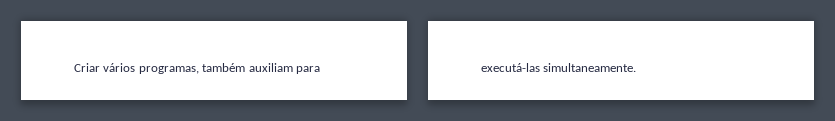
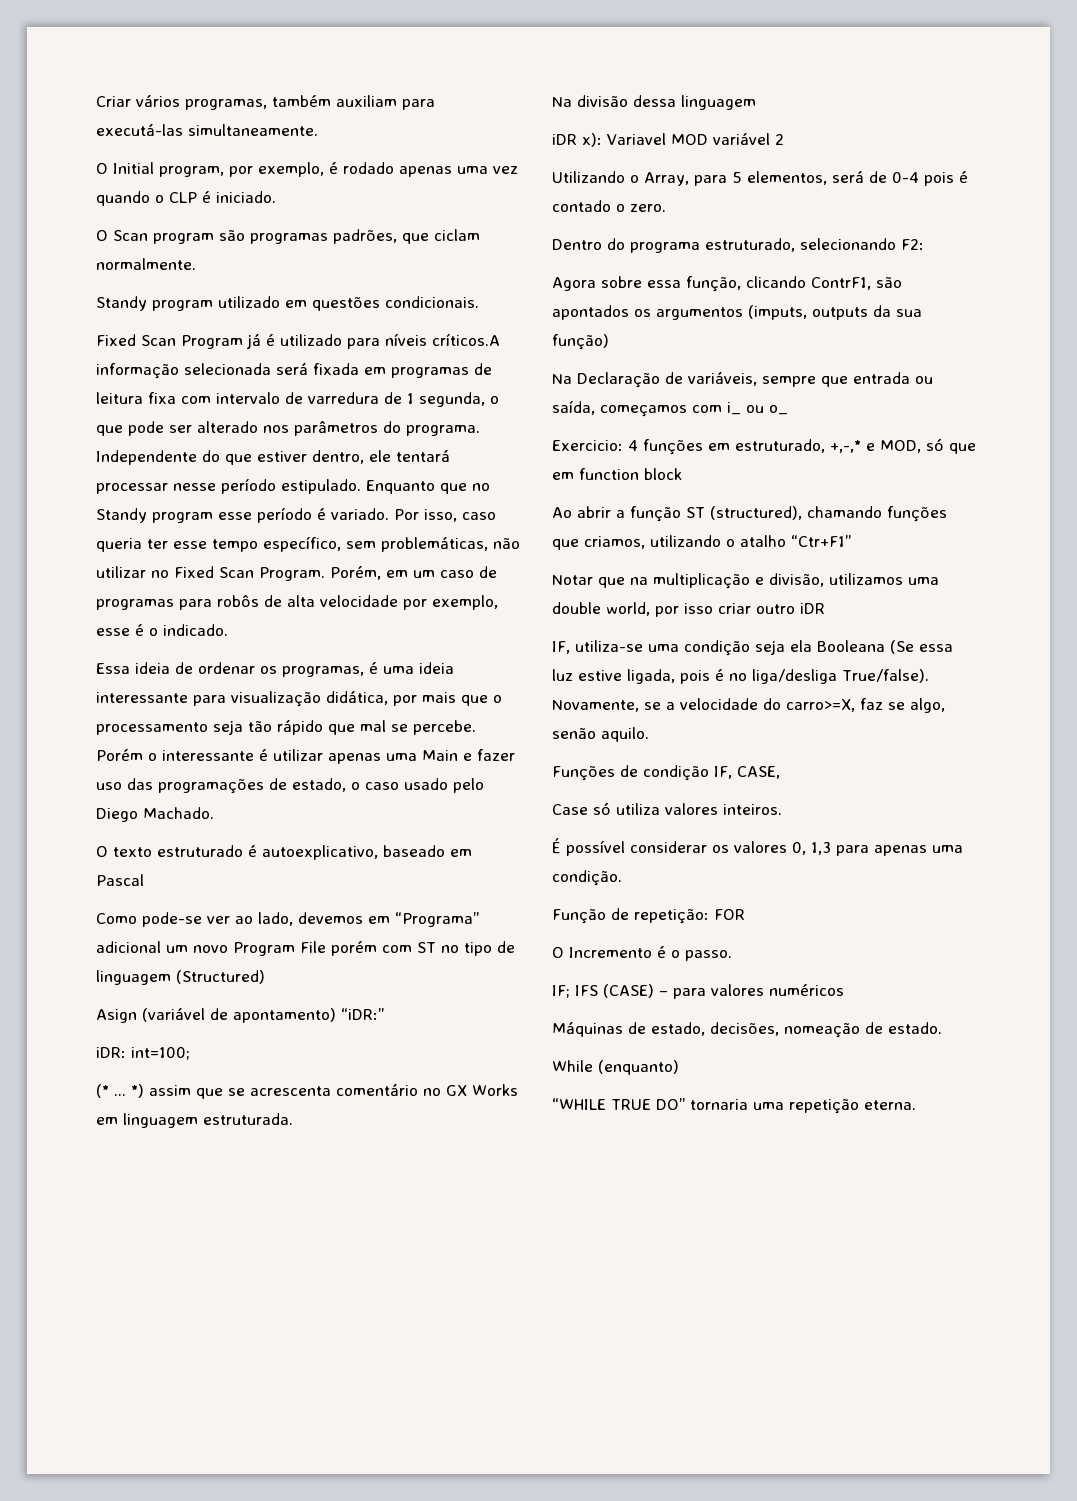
(637, 67) none -> [96,162,518,177] [96,191,276,206] [96,229,480,244] [96,258,196,270] [96,296,479,311] [96,333,500,349] [96,363,492,379] [96,392,499,407] [96,421,480,436] [96,450,450,465] [96,478,490,494] [96,507,496,523] [96,536,520,552] [96,566,497,581] [96,595,498,610] [96,624,228,636] [96,662,454,677] [96,691,502,707] [96,720,476,735] [96,749,515,764] [96,778,484,794] [96,807,214,822] [96,845,472,860] [96,874,144,886] [96,912,479,927] [96,941,515,956] [96,970,265,985] [96,1008,384,1023] [96,1047,190,1060] [96,1084,518,1099] [96,1113,293,1128] [552,95,756,110] [552,133,784,147] [552,171,968,186] [552,200,666,212] [552,238,924,253] [552,276,902,292] [552,305,922,320] [552,334,609,350] [552,372,933,388] [552,400,788,417] [552,438,976,455] [552,468,682,480] [552,506,947,522] [552,535,851,550] [552,573,939,589] [552,602,825,617] [552,640,953,656] [552,669,929,684] [552,698,945,713] [552,727,649,742] [552,765,780,781] [552,802,782,815] [552,838,963,856] [552,870,622,886] [552,908,745,924] [552,946,732,961] [552,984,844,999] [552,1022,942,1038] [552,1060,679,1075] [552,1098,916,1114] // O Initial program, por exemplo, é rodado apenas uma vez quando o CLP é iniciado. // O Scan program são programas padrões, que ciclam normalmente. // Standy program utilizado em questões condicionais. // Fixed Scan Program já é utilizado para níveis críticos.A informação selecionada será fixada em programas de leitura fixa com intervalo de varredura de 1 segunda, o que pode ser alterado nos parâmetros do programa. Independente do que estiver dentro, ele tentará processar nesse período estipulado. Enquanto que no Standy program esse período é variado. Por isso, caso queria ter esse tempo específico, sem problemáticas, não utilizar no Fixed Scan Program. Porém, em um caso de programas para robôs de alta velocidade por exemplo, esse é o indicado. // Essa ideia de ordenar os programas, é uma ideia interessante para visualização didática, por mais que o processamento seja tão rápido que mal se percebe. Porém o interessante é utilizar apenas uma Main e fazer uso das programações de estado, o caso usado pelo Diego Machado. // O texto estruturado é autoexplicativo, baseado em Pascal // Como pode-se ver ao lado, devemos em “Programa” adicional um novo Program File porém com ST no tipo de linguagem (Structured) // Asign (variável de apontamento) “iDR:” // iDR: int=100; // (* ... *) assim que se acrescenta comentário no GX Works em linguagem estruturada. // Na divisão dessa linguagem // iDR x): Variavel MOD variável 2 // Utilizando o Array, para 5 elementos, será de 0-4 pois é contado o zero. // Dentro do programa estruturado, selecionando F2: // Agora sobre essa função, clicando ContrF1, são apontados os argumentos (imputs, outputs da sua função) // Na Declaração de variáveis, sempre que entrada ou saída, começamos com i_ ou o_ // Exercicio: 4 funções em estruturado, +,-,* e MOD, só que em function block // Ao abrir a função ST (structured), chamando funções que criamos, utilizando o atalho “Ctr+F1” // Notar que na multiplicação e divisão, utilizamos uma double world, por isso criar outro iDR // IF, utiliza-se uma condição seja ela Booleana (Se essa luz estive ligada, pois é no liga/desliga True/false). Novamente, se a velocidade do carro>=X, faz se algo, senão aquilo. // Funções de condição IF, CASE, // Case só utiliza valores inteiros. // É possível considerar os valores 0, 1,3 para apenas uma condição. // Função de repetição: FOR // O Incremento é o passo. // IF; IFS (CASE) – para valores numéricos // Máquinas de estado, decisões, nomeação de estado. // While (enquanto) // “WHILE TRUE DO” tornaria uma repetição eterna.

